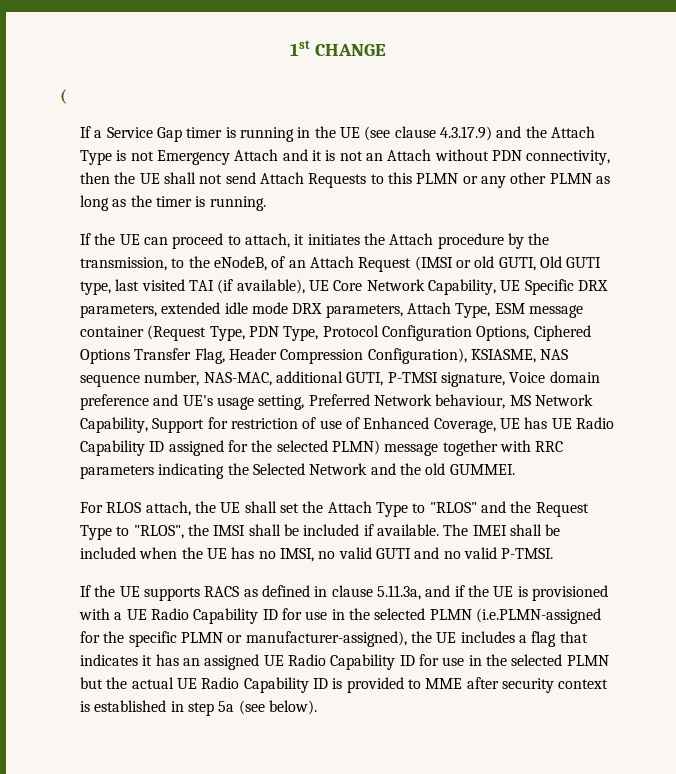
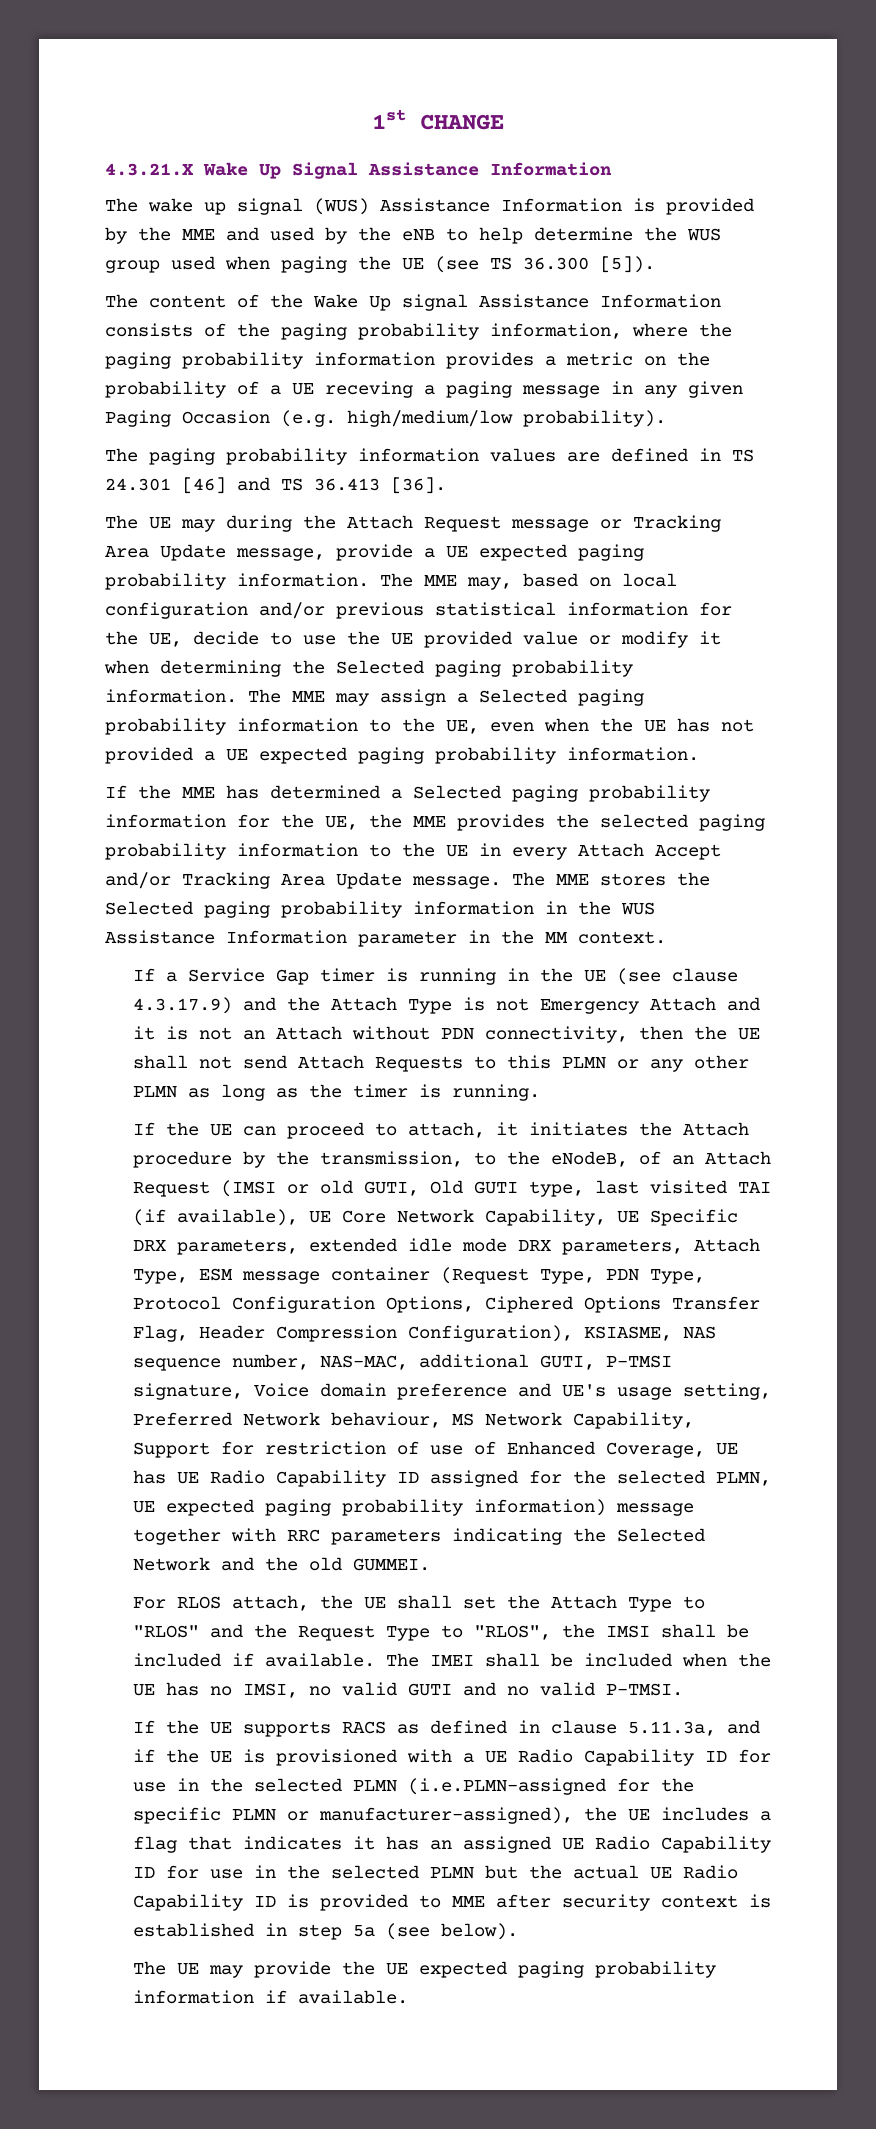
[60,89,67,104] ( -> [105,162,612,179] [105,198,754,215] [105,227,721,244] [105,256,655,273] [105,294,721,311] [105,323,732,340] [105,352,710,369] [105,381,743,398] [105,410,666,427] [105,448,754,465] [105,477,446,494] [105,515,721,532] [105,544,644,561] [105,573,677,590] [105,602,732,619] [105,631,721,648] [104,660,633,677] [105,689,644,706] [105,718,754,735] [105,747,699,764] [105,785,710,802] [105,814,765,831] [105,843,721,860] [105,872,710,889] [105,901,655,918] [105,930,666,947] 4.3.21.X Wake Up Signal Assistance Information // The wake up signal (WUS) Assistance Information is provided by the MME and used by the eNB to help determine the WUS group used when paging the UE (see TS 36.300 [5]). // The content of the Wake Up signal Assistance Information consists of the paging probability information, where the paging probability information provides a metric on the probability of a UE receving a paging message in any given Paging Occasion (e.g. high/medium/low probability). // The paging probability information values are defined in TS 24.301 [46] and TS 36.413 [36]. // The UE may during the Attach Request message or Tracking Area Update message, provide a UE expected paging probability information. The MME may, based on local configuration and/or previous statistical information for the UE, decide to use the UE provided value or modify it when determining the Selected paging probability information. The MME may assign a Selected paging probability information to the UE, even when the UE has not provided a UE expected paging probability information. // If the MME has determined a Selected paging probability information for the UE, the MME provides the selected paging probability information to the UE in every Attach Accept and/or Tracking Area Update message. The MME stores the Selected paging probability information in the WUS Assistance Information parameter in the MM context.
[332,440,381,455] PLMN) -> [715,1472,771,1486] [132,1499,606,1516] PLMN, UE expected paging probability information)
(318, 707) none -> [132,1961,716,1978] [132,1990,408,2004] // The UE may provide the UE expected paging probability information if available.

